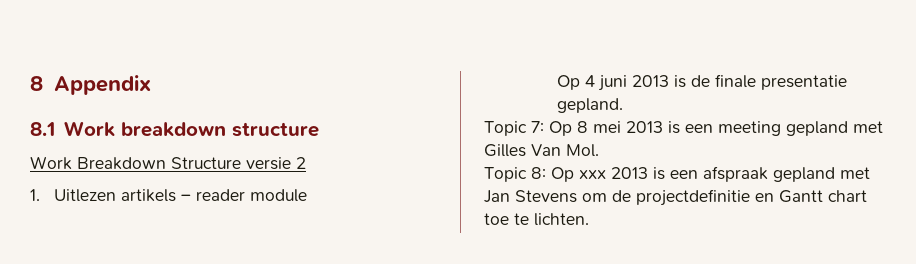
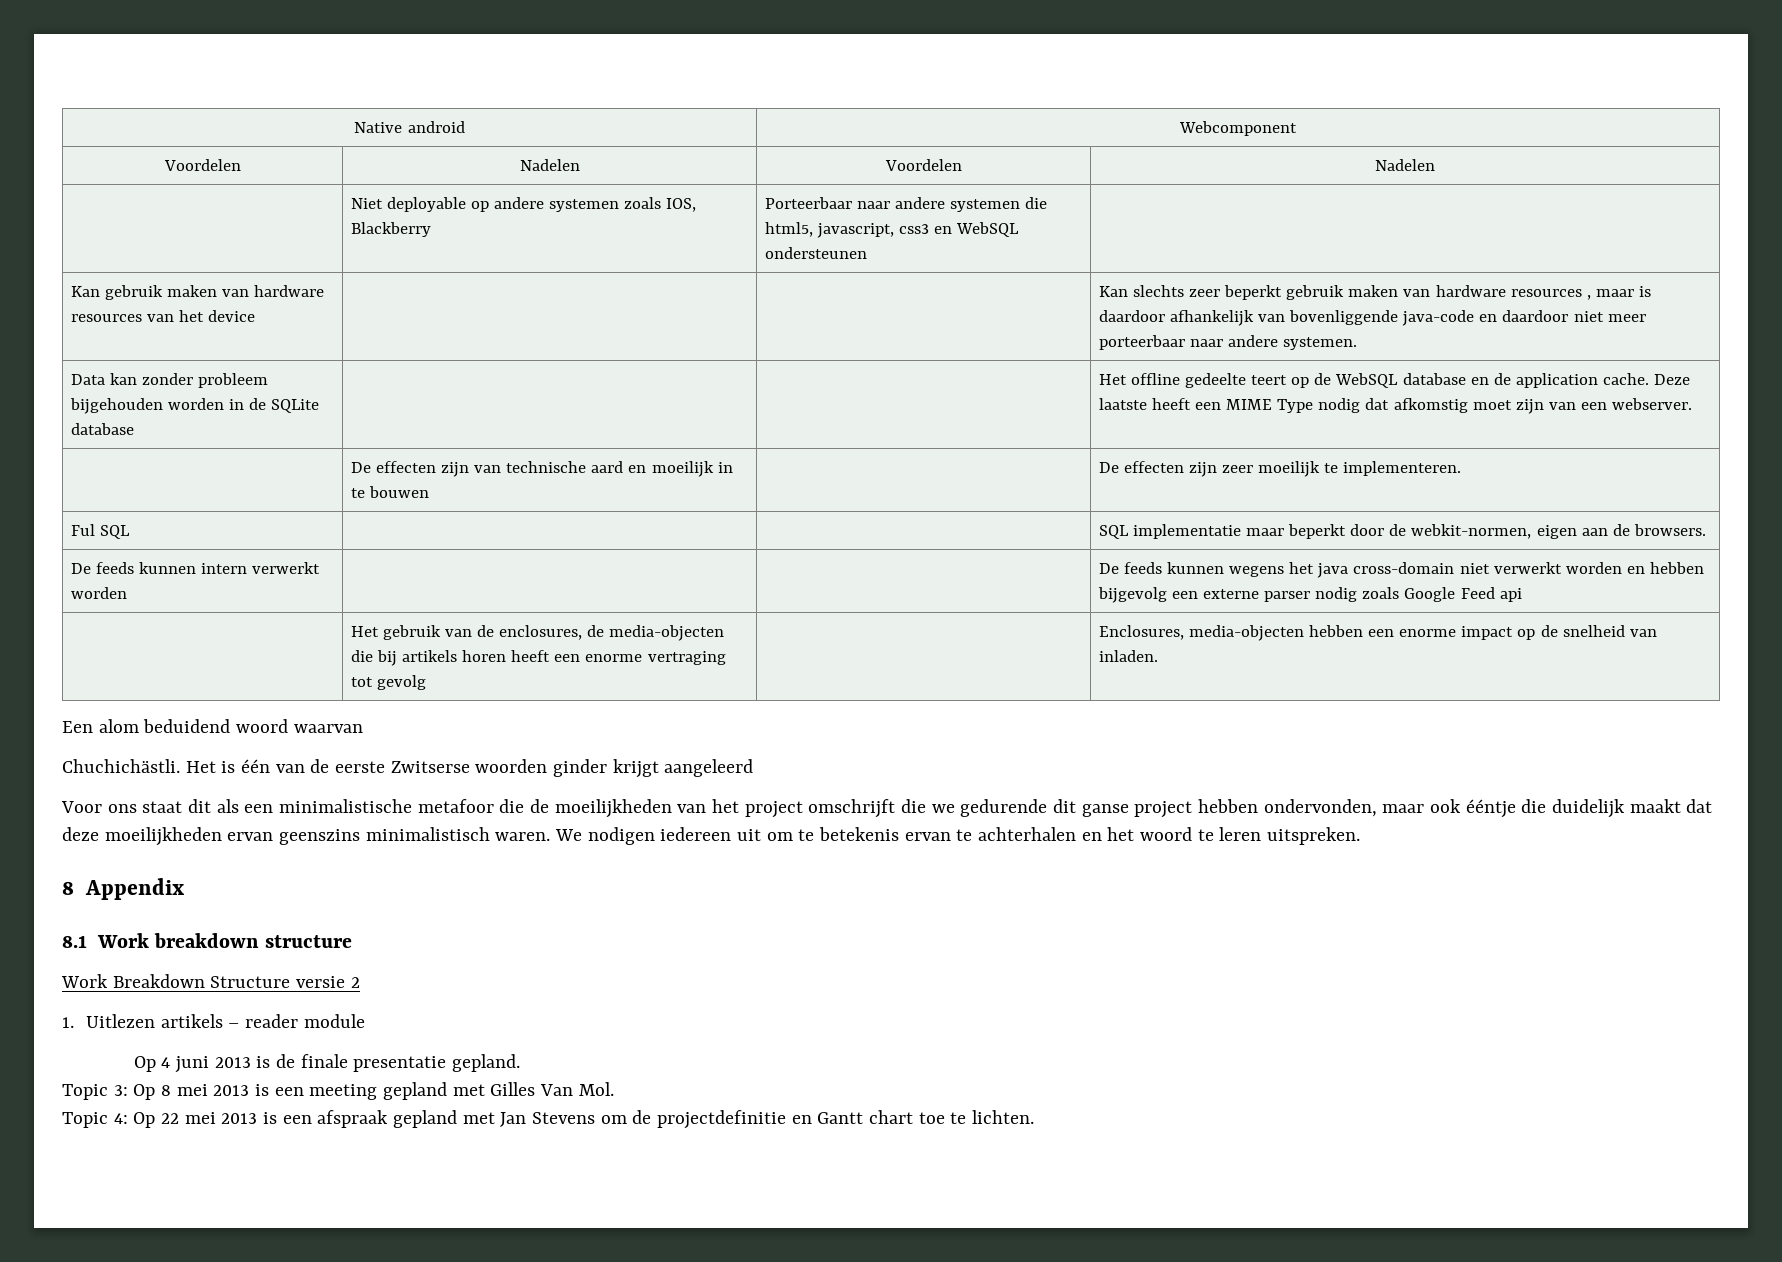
(30, 83) none -> [354,121,465,133] [1179,121,1297,136] [163,159,241,171] [519,159,580,171] [884,159,962,171] [1375,159,1435,171] [350,197,697,212] [350,222,431,237] [764,197,1048,212] [764,222,1020,238] [764,247,867,259] [70,285,325,300] [70,310,256,322] [1098,285,1652,300] [1098,310,1646,326] [1098,335,1358,350] [70,373,269,388] [69,398,320,414] [70,423,134,435] [1098,373,1691,388] [1098,398,1693,414] [350,461,733,477] [350,486,429,498] [1098,461,1462,477] [70,524,130,539] [1098,524,1706,539] [70,562,321,574] [70,587,127,599] [1098,562,1705,578] [1097,587,1522,603] [350,625,725,641] [350,650,726,666] [350,675,426,690] [1098,625,1657,641] [1098,650,1158,662] [62,719,363,733] [62,759,754,778] [61,799,1713,818] [62,827,1361,846] Native android | Webcomponent // Voordelen | Nadelen | Voordelen | Nadelen // | Niet deployable op andere systemen zoals IOS, Blackberry | Porteerbaar naar andere systemen die html5, javascript, css3 en WebSQL ondersteunen | // Kan gebruik maken van hardware resources van het device | | | Kan slechts zeer beperkt gebruik maken van hardware resources , maar is daardoor afhankelijk van bovenliggende java-code en daardoor niet meer porteerbaar naar andere systemen. // Data kan zonder probleem bijgehouden worden in de SQLite database | | | Het offline gedeelte teert op de WebSQL database en de application cache. Deze laatste heeft een MIME Type nodig dat afkomstig moet zijn van een webserver. // | De effecten zijn van technische aard en moeilijk in te bouwen | | De effecten zijn zeer moeilijk te implementeren. // Ful SQL | | | SQL implementatie maar beperkt door de webkit-normen, eigen aan de browsers. // De feeds kunnen intern verwerkt worden | | | De feeds kunnen wegens het java cross-domain niet verwerkt worden en hebben bijgevolg een externe parser nodig zoals Google Feed api // | Het gebruik van de enclosures, de media-objecten die bij artikels horen heeft een enorme vertraging tot gevolg | | Enclosures, media-objecten hebben een enorme impact op de snelheid van inladen. // Een alom beduidend woord waarvan // Chuchichästli. Het is één van de eerste Zwitserse woorden ginder krijgt aangeleerd // Voor ons staat dit als een minimalistische metafoor die de moeilijkheden van het project omschrijft die we gedurende dit ganse project hebben ondervonden, maar ook ééntje die duidelijk maakt dat deze moeilijkheden ervan geenszins minimalistisch waren. We nodigen iedereen uit om te betekenis ervan te achterhalen en het woord te leren uitspreken. //
[531,121,544,133] 7: -> [113,1085,128,1096] 3:
[531,167,606,182] 8: Op xxx -> [113,1112,216,1128] 4: Op 22 mei

